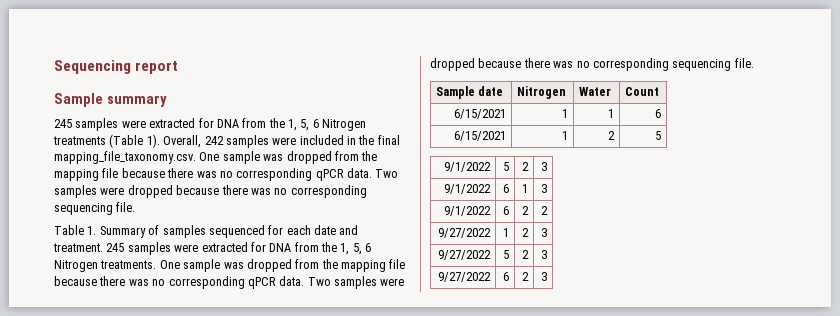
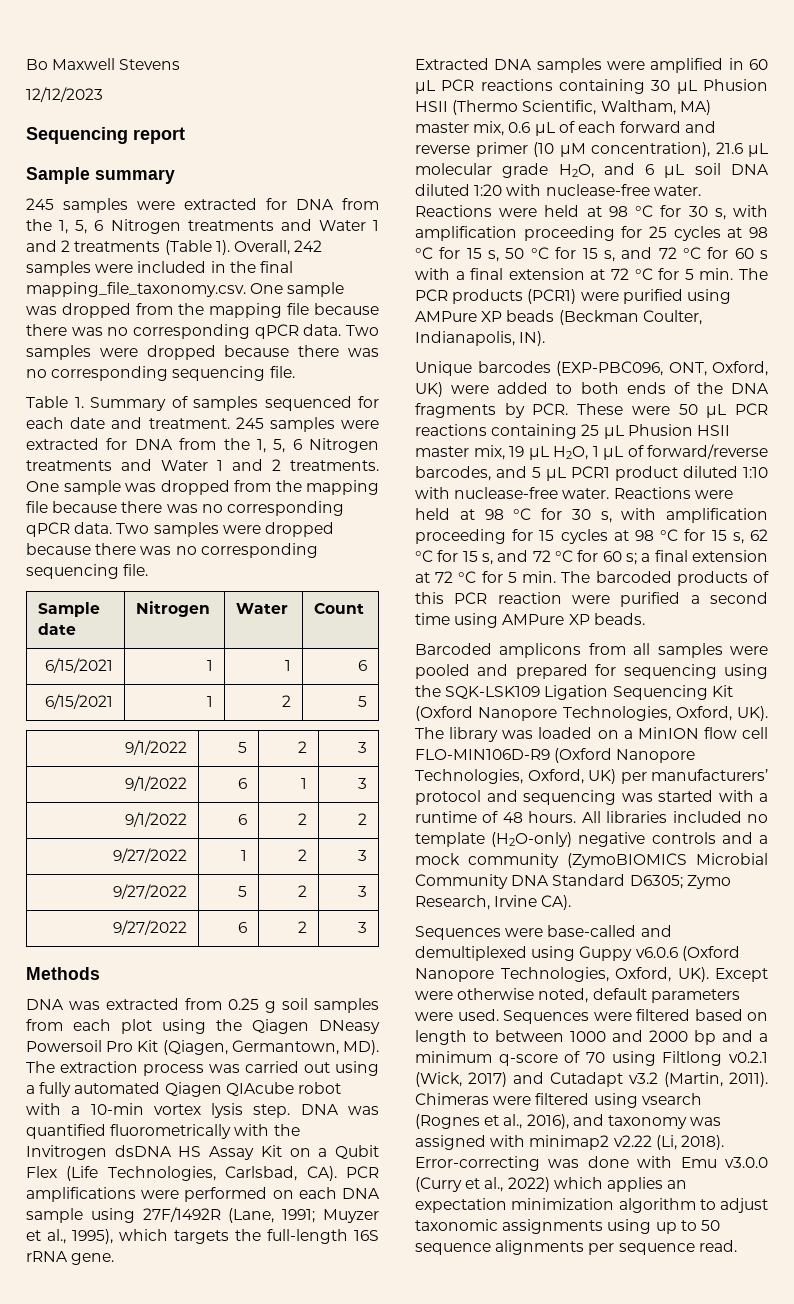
(54, 67) none -> [26,58,181,70] [26,87,103,102] Bo Maxwell Stevens // 12/12/2023 //
(106, 140) none -> [280,219,379,231] [26,240,161,252] and Water 1 and 2 treatments
(98, 266) none -> [26,459,281,471] treatments and Water 1 and 2
(547, 276) none -> [26,967,100,980] [26,998,379,1013] [26,1019,380,1034] [26,1040,379,1055] [26,1061,379,1076] [26,1082,341,1097] [26,1103,379,1118] [26,1124,300,1139] [26,1145,380,1160] [26,1166,379,1181] [26,1187,380,1202] [26,1207,379,1223] [26,1229,379,1244] [26,1251,115,1265] [415,58,768,73] [415,79,768,94] [415,100,711,115] [415,121,717,136] [415,142,768,157] [415,163,769,178] [415,184,701,196] [415,205,768,220] [415,226,768,241] [415,247,768,262] [415,268,768,280] [415,289,731,304] [415,310,702,325] [415,331,546,346] [415,361,768,376] [415,382,769,397] [415,403,768,418] [415,424,730,439] [415,444,768,460] [415,466,768,481] [415,487,733,499] [415,508,768,523] [415,529,768,544] [415,550,768,565] [415,571,769,586] [415,592,768,607] [415,613,645,628] [415,643,768,658] [415,664,768,679] [415,685,733,700] [415,706,768,721] [415,727,768,742] [415,748,696,763] [415,769,768,784] [415,790,768,805] [415,811,768,823] [415,832,768,847] [415,853,768,868] [415,874,731,889] [415,895,572,910] [415,925,672,940] [415,946,740,961] [415,967,768,982] [415,988,740,1003] [415,1009,768,1024] [415,1030,768,1045] [415,1051,768,1066] [415,1072,768,1087] [415,1093,702,1108] [415,1114,722,1129] [415,1135,724,1150] [415,1156,768,1171] [415,1177,688,1192] [415,1198,768,1213] [415,1219,720,1234] [415,1240,737,1255] // Methods // DNA was extracted from 0.25 g soil samples from each plot using the Qiagen DNeasy Powersoil Pro Kit (Qiagen, Germantown, MD). The extraction process was carried out using a fully automated Qiagen QIAcube robot with a 10-min vortex lysis step. DNA was quantified fluorometrically with the Invitrogen dsDNA HS Assay Kit on a Qubit Flex (Life Technologies, Carlsbad, CA). PCR amplifications were performed on each DNA sample using 27F/1492R (Lane, 1991; Muyzer et al., 1995), which targets the full-length 16S rRNA gene. // Extracted DNA samples were amplified in 60 µL PCR reactions containing 30 µL Phusion HSII (Thermo Scientific, Waltham, MA) master mix, 0.6 µL of each forward and reverse primer (10 µM concentration), 21.6 µL molecular grade H2O, and 6 µL soil DNA diluted 1:20 with nuclease-free water. Reactions were held at 98 °C for 30 s, with amplification proceeding for 25 cycles at 98 °C for 15 s, 50 °C for 15 s, and 72 °C for 60 s with a final extension at 72 °C for 5 min. The PCR products (PCR1) were purified using AMPure XP beads (Beckman Coulter, Indianapolis, IN). // Unique barcodes (EXP-PBC096, ONT, Oxford, UK) were added to both ends of the DNA fragments by PCR. These were 50 µL PCR reactions containing 25 µL Phusion HSII master mix, 19 µL H2O, 1 µL of forward/reverse barcodes, and 5 µL PCR1 product diluted 1:10 with nuclease-free water. Reactions were held at 98 °C for 30 s, with amplification proceeding for 15 cycles at 98 °C for 15 s, 62 °C for 15 s, and 72 °C for 60 s; a final extension at 72 °C for 5 min. The barcoded products of this PCR reaction were purified a second time using AMPure XP beads. // Barcoded amplicons from all samples were pooled and prepared for sequencing using the SQK-LSK109 Ligation Sequencing Kit (Oxford Nanopore Technologies, Oxford, UK). The library was loaded on a MinION flow cell FLO-MIN106D-R9 (Oxford Nanopore Technologies, Oxford, UK) per manufacturers’ protocol and sequencing was started with a runtime of 48 hours. All libraries included no template (H2O-only) negative controls and a mock community (ZymoBIOMICS Microbial Community DNA Standard D6305; Zymo Research, Irvine CA). // Sequences were base-called and demultiplexed using Guppy v6.0.6 (Oxford Nanopore Technologies, Oxford, UK). Except were otherwise noted, default parameters were used. Sequences were filtered based on length to between 1000 and 2000 bp and a minimum q-score of 70 using Filtlong v0.2.1 (Wick, 2017) and Cutadapt v3.2 (Martin, 2011). Chimeras were filtered using vsearch (Rognes et al., 2016), and taxonomy was assigned with minimap2 v2.22 (Li, 2018). Error-correcting was done with Emu v3.0.0 (Curry et al., 2022) which applies an expectation minimization algorithm to adjust taxonomic assignments using up to 50 sequence alignments per sequence read.

